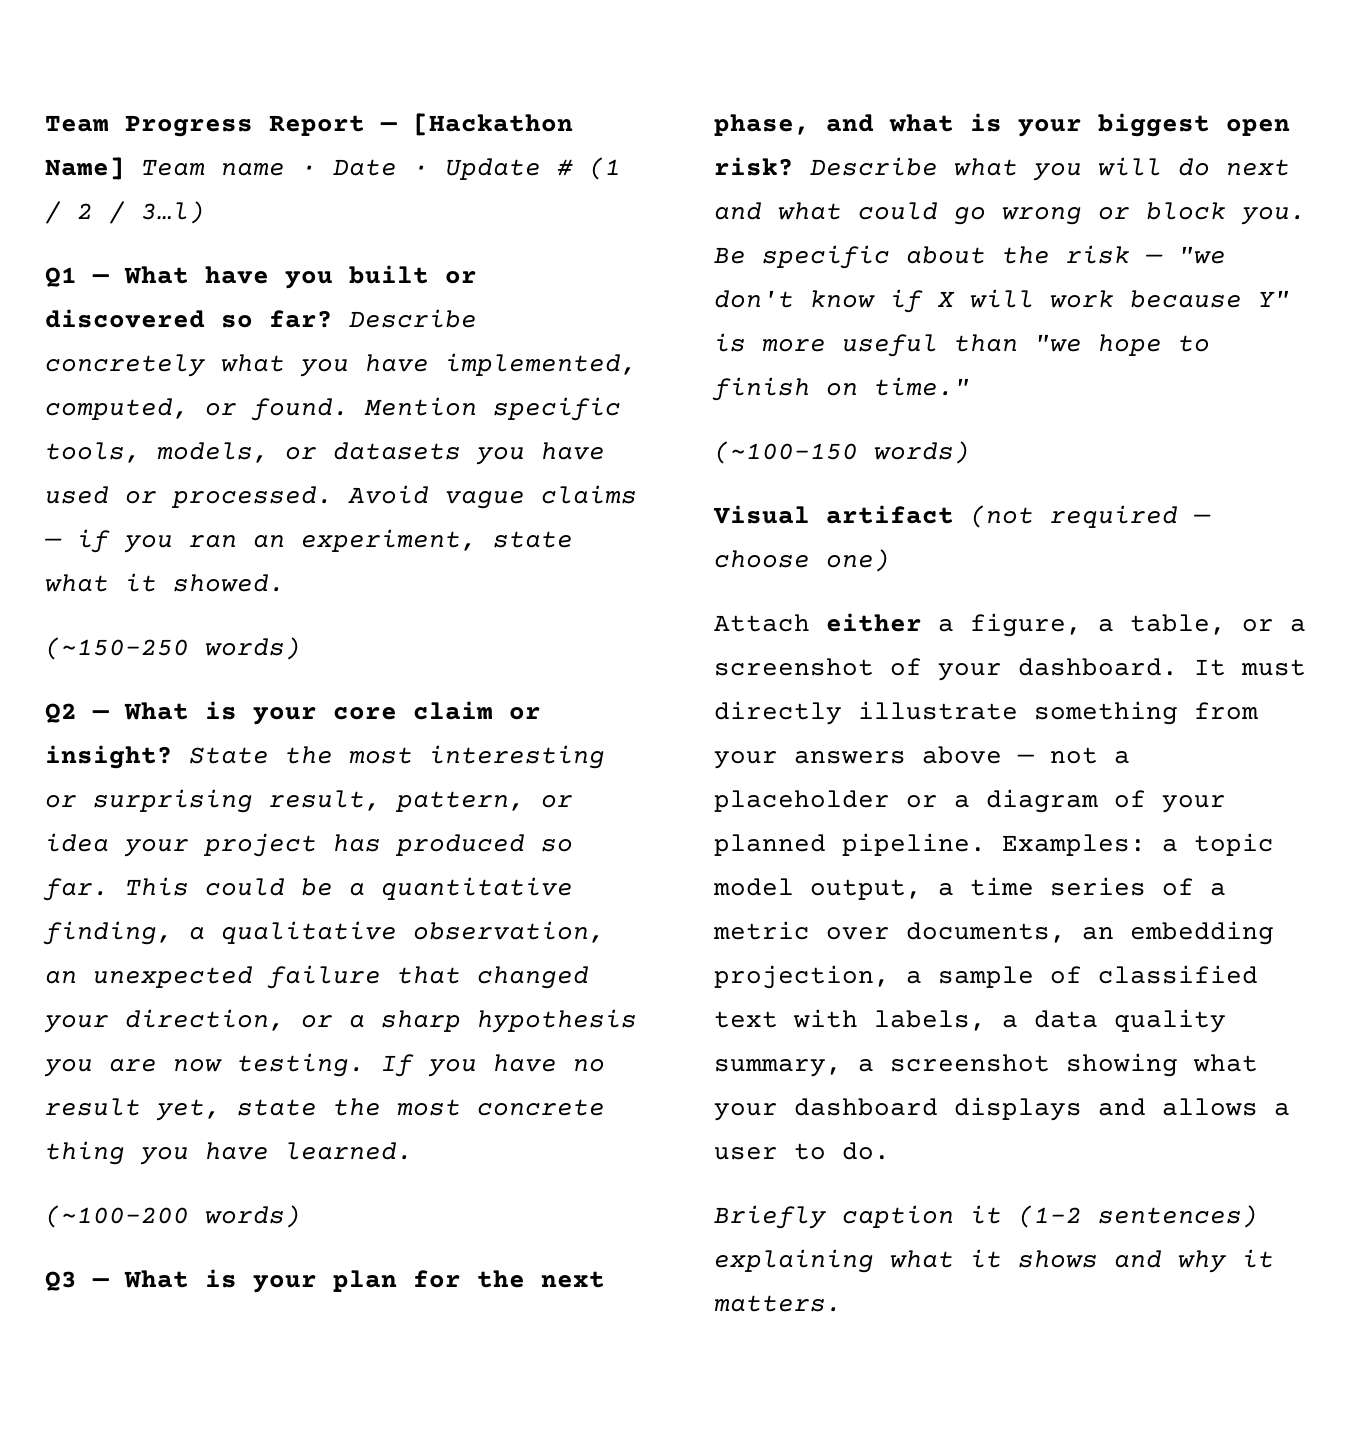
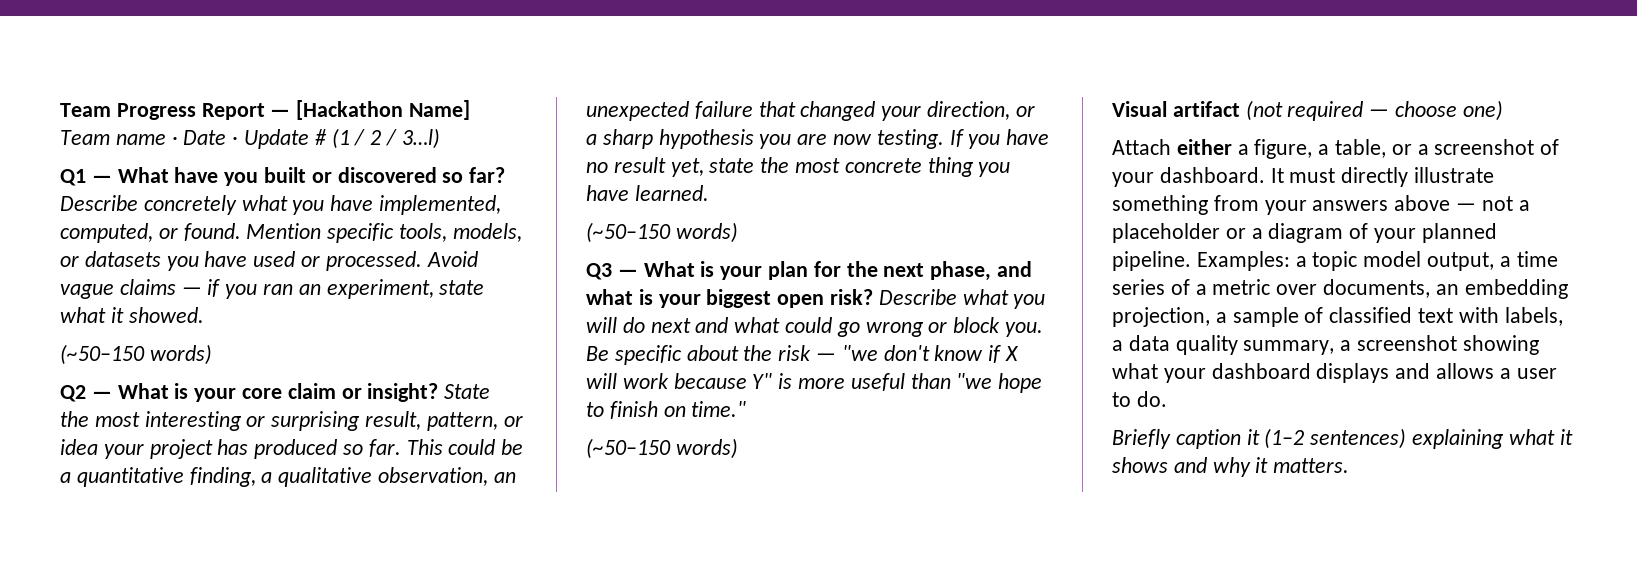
[45,637,189,660] (~150–250 -> [60,344,145,365] (~50–150
[45,1205,189,1228] (~100–200 -> [586,222,671,243] (~50–150
[714,441,858,464] (~100–150 -> [586,438,671,459] (~50–150

